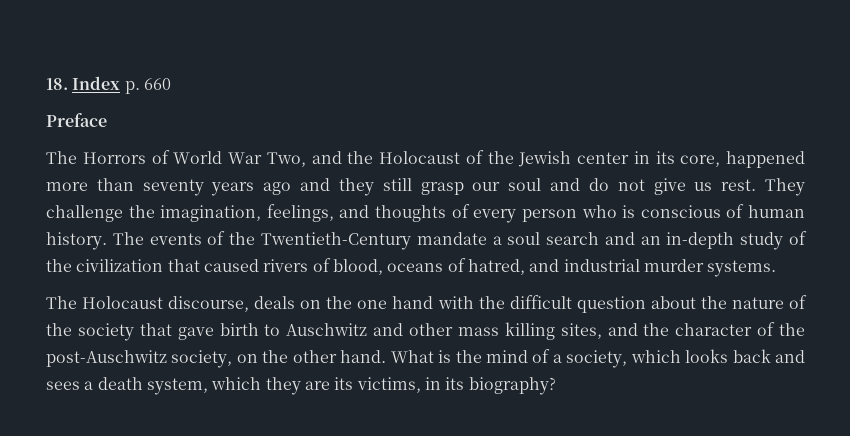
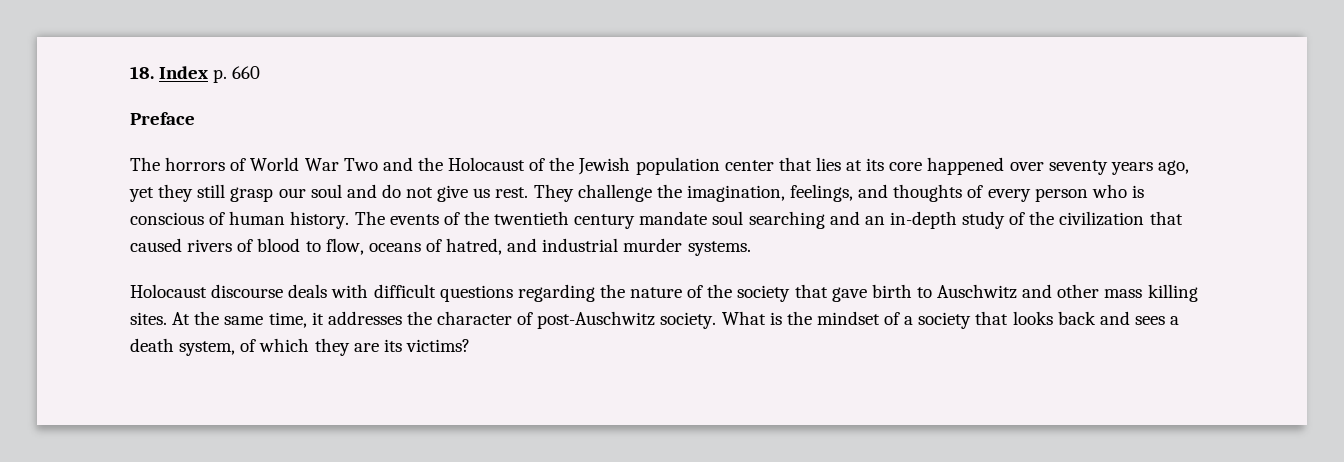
[82,152,146,164] Horrors -> [165,157,226,171] horrors
[266,152,306,167] Two, -> [343,158,378,171] Two
[577,151,805,168] [46,178,331,196] center in its core, happened more than seventy years ago and -> [635,157,1189,175] [129,187,154,202] population center that lies at its core happened over seventy years ago, yet
[260,232,600,250] Twentieth-Century mandate a soul search -> [494,211,825,229] twentieth century mandate soul searching
[332,259,383,275] blood, -> [257,238,364,255] blood to flow,
[46,295,696,313] The Holocaust discourse, deals on the one hand with the difficult question about -> [130,284,595,302] Holocaust discourse deals with difficult questions regarding
[560,322,805,339] [46,350,387,368] sites, and the character of the post-Auschwitz society, on the other hand. -> [130,311,717,329] sites. At the same time, it addresses the character of post-Auschwitz society.
[485,350,528,363] mind -> [816,311,880,325] mindset
[566,350,681,368] society, which -> [918,311,1009,329] society that
(208, 386) none -> [240,339,257,352] of
[356,377,556,395] victims, in its biography? -> [405,339,470,352] victims?

